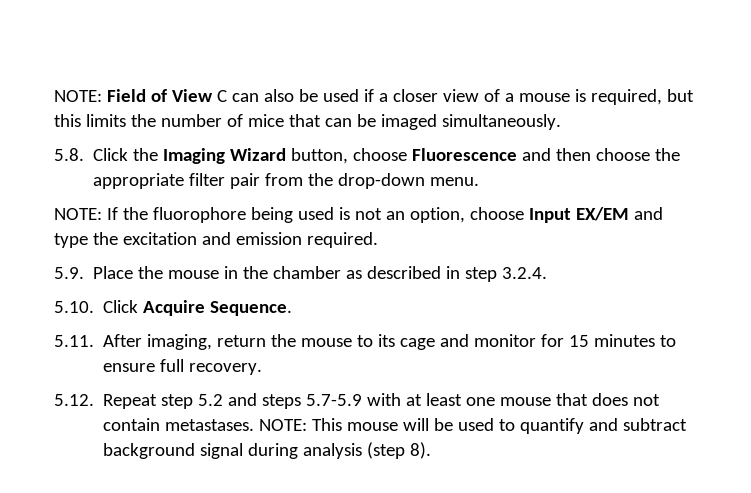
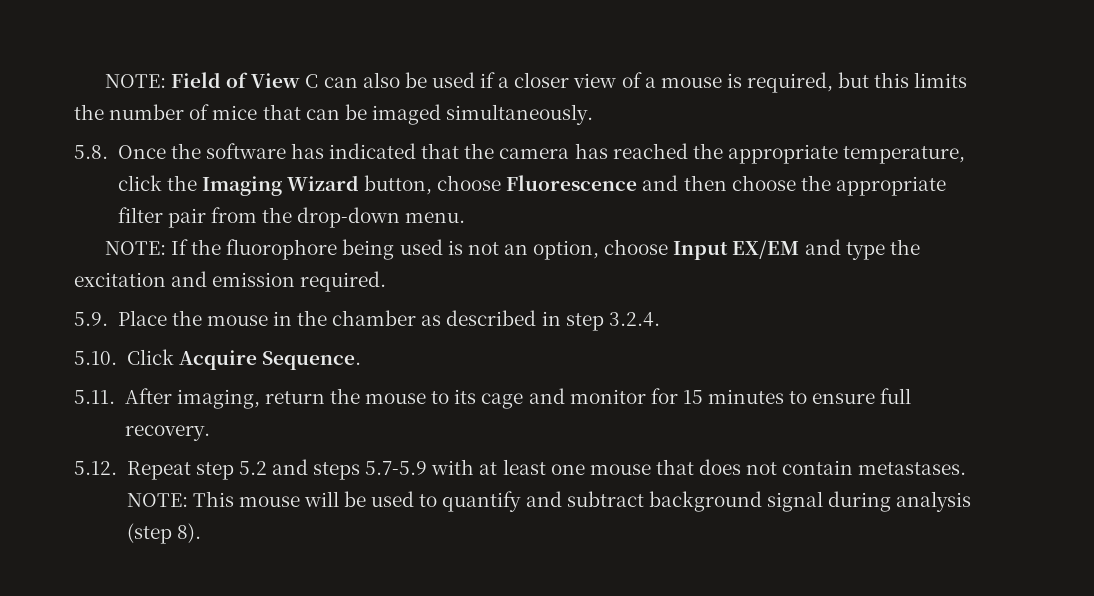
[93,148,129,161] Click -> [117,143,966,164] [117,175,162,191] Once the software has indicated that the camera has reached the appropriate temperature, click

